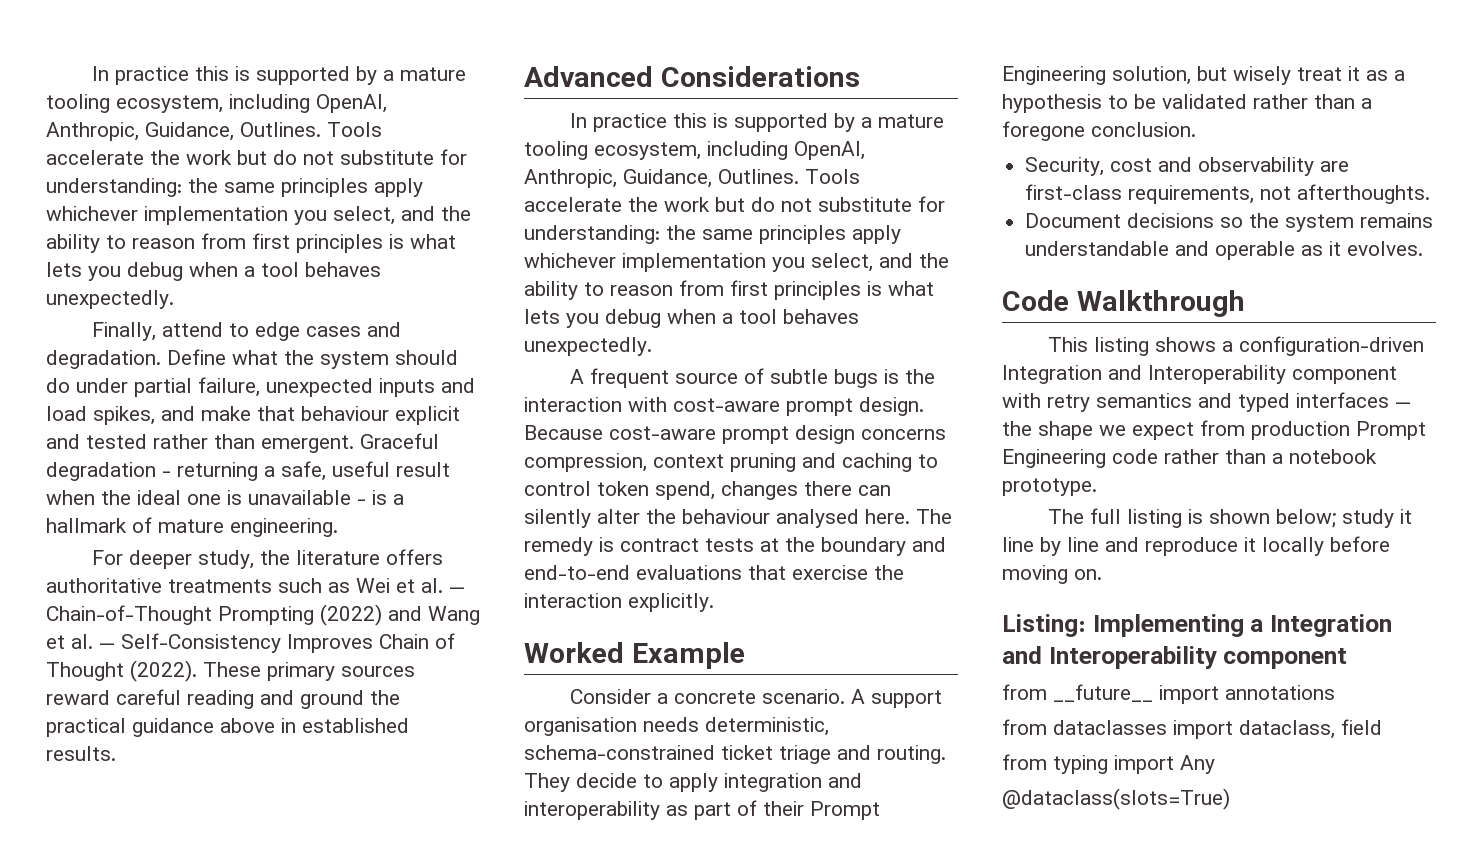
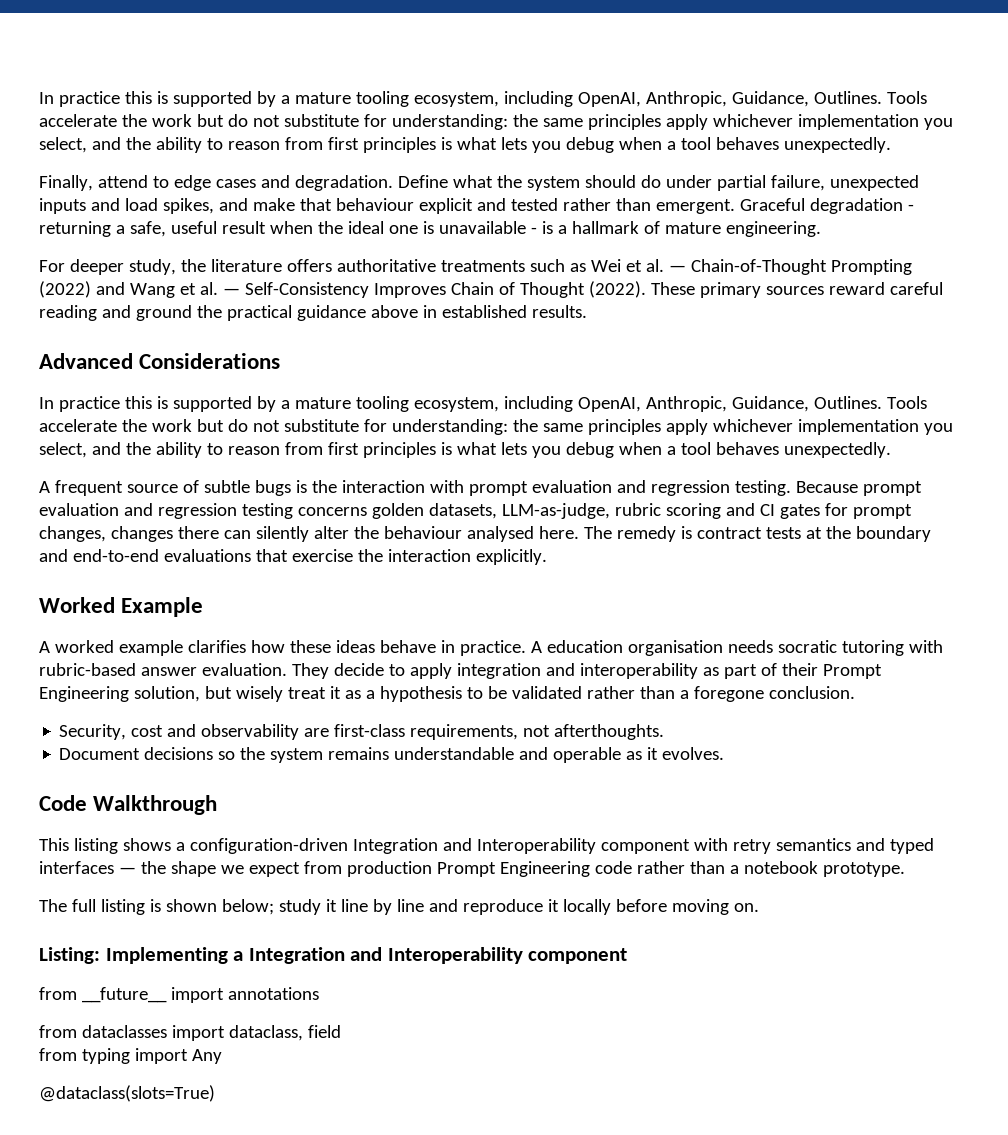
[673,397,924,416] [524,425,946,444] [524,453,938,472] [524,481,715,500] cost-aware prompt design. Because cost-aware prompt design concerns compression, context pruning and caching to control token spend, -> [468,480,922,496] [39,503,912,519] [39,526,106,542] prompt evaluation and regression testing. Because prompt evaluation and regression testing concerns golden datasets, LLM-as-judge, rubric scoring and CI gates for prompt changes,
[569,689,942,708] [524,717,829,736] [524,745,946,764] Consider a concrete scenario. A support organisation needs deterministic, schema-constrained ticket triage and routing. -> [39,640,943,656] [39,663,287,676] A worked example clarifies how these ideas behave in practice. A education organisation needs socratic tutoring with rubric-based answer evaluation.

